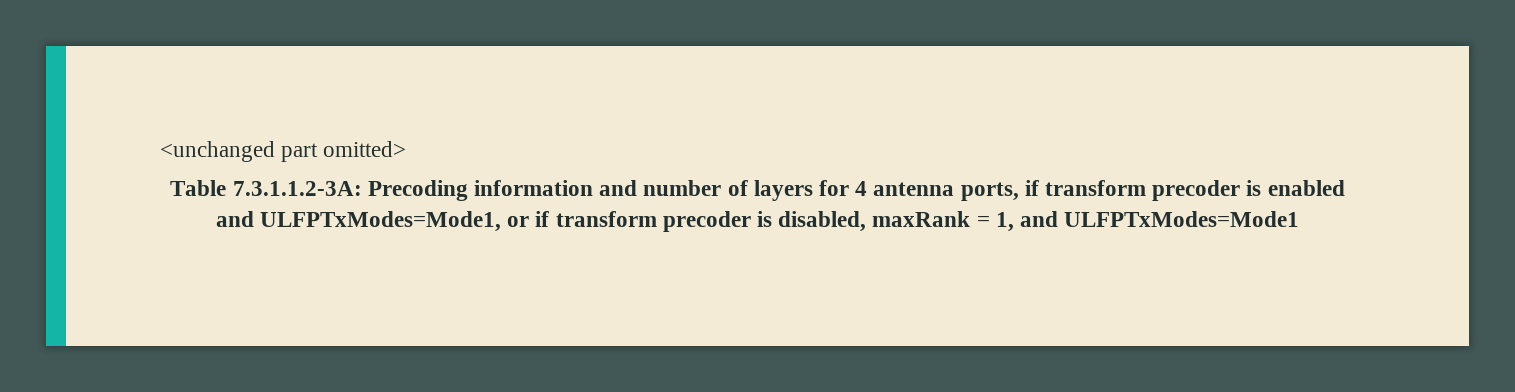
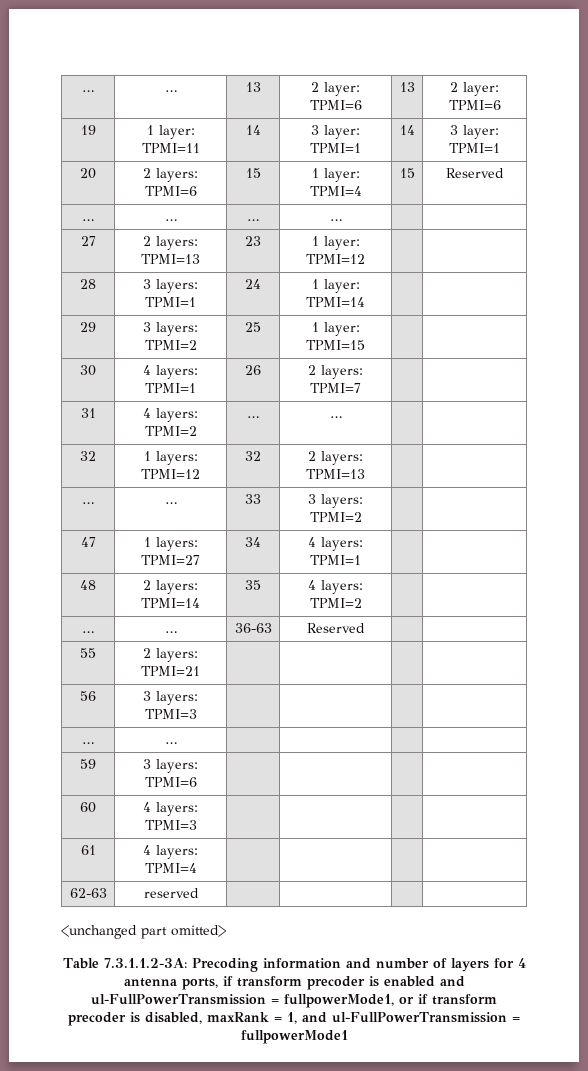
(160, 151) none -> [82,90,94,92] [164,90,177,92] [245,82,261,92] [311,82,360,96] [309,100,362,110] [399,82,415,92] [450,82,499,96] [448,100,501,110] [80,125,96,135] [146,125,195,139] [141,143,200,153] [245,125,261,135] [311,125,360,139] [310,143,361,153] [399,125,415,135] [450,125,499,139] [449,143,500,153] [80,168,96,179] [143,168,198,182] [144,186,197,196] [245,168,261,178] [311,168,360,182] [309,186,362,196] [399,168,415,178] [446,168,504,178] [82,219,94,221] [164,219,177,221] [247,219,259,221] [329,219,342,221] [80,236,96,246] [143,236,198,250] [141,254,200,264] [245,236,261,246] [311,236,360,250] [306,254,365,264] [80,279,96,289] [143,279,198,293] [145,297,196,307] [245,279,261,289] [311,279,360,293] [306,297,365,307] [80,322,96,332] [143,322,198,336] [144,340,197,350] [245,322,261,332] [311,322,360,336] [306,340,365,350] [80,365,96,376] [143,365,198,379] [145,383,196,393] [245,365,261,375] [308,365,363,379] [310,383,361,393] [80,408,96,418] [143,408,198,422] [144,426,197,436] [247,416,259,418] [329,416,342,418] [80,451,96,461] [143,451,198,465] [141,469,200,479] [245,451,261,461] [308,451,363,465] [306,469,365,479] [82,502,94,504] [164,502,177,504] [245,494,261,504] [308,494,363,508] [309,512,362,522] [80,537,96,547] [143,537,198,551] [141,555,200,565] [245,537,261,547] [308,537,363,551] [310,555,361,565] [80,580,96,590] [143,580,198,594] [141,598,200,608] [245,580,261,590] [308,580,363,594] [309,598,362,608] [82,631,94,633] [164,631,177,633] [234,623,272,633] [307,623,365,633] [80,648,96,658] [143,648,198,662] [141,666,200,676] [80,691,96,701] [143,691,198,705] [144,709,197,719] [82,742,94,744] [164,742,177,744] [80,759,96,769] [143,759,198,773] [144,777,197,787] [80,802,96,813] [143,802,198,816] [144,820,197,830] [80,845,96,855] [143,845,198,859] [144,863,197,873] [69,888,107,898] [143,888,199,898] … | … | 13 | 2 layer: TPMI=6 | 13 | 2 layer: TPMI=6 // 19 | 1 layer: TPMI=11 | 14 | 3 layer: TPMI=1 | 14 | 3 layer: TPMI=1 // 20 | 2 layers: TPMI=6 | 15 | 1 layer: TPMI=4 | 15 | Reserved // … | … | … | … | | // 27 | 2 layers: TPMI=13 | 23 | 1 layer: TPMI=12 | | // 28 | 3 layers: TPMI=1 | 24 | 1 layer: TPMI=14 | | // 29 | 3 layers: TPMI=2 | 25 | 1 layer: TPMI=15 | | // 30 | 4 layers: TPMI=1 | 26 | 2 layers: TPMI=7 | | // 31 | 4 layers: TPMI=2 | … | … | | // 32 | 1 layers: TPMI=12 | 32 | 2 layers: TPMI=13 | | // … | … | 33 | 3 layers: TPMI=2 | | // 47 | 1 layers: TPMI=27 | 34 | 4 layers: TPMI=1 | | // 48 | 2 layers: TPMI=14 | 35 | 4 layers: TPMI=2 | | // … | … | 36-63 | Reserved | | // 55 | 2 layers: TPMI=21 | | | | // 56 | 3 layers: TPMI=3 | | | | // … | … | | | | // 59 | 3 layers: TPMI=6 | | | | // 60 | 4 layers: TPMI=3 | | | | // 61 | 4 layers: TPMI=4 | | | | // 62-63 | reserved | | | | //
[259,211,501,232] ULFPTxModes=Mode1, -> [91,994,394,1008] ul-FullPowerTransmission = fullpowerMode1,
[1064,211,1300,227] ULFPTxModes=Mode1 -> [332,1012,520,1023] [240,1030,348,1044] ul-FullPowerTransmission = fullpowerMode1

